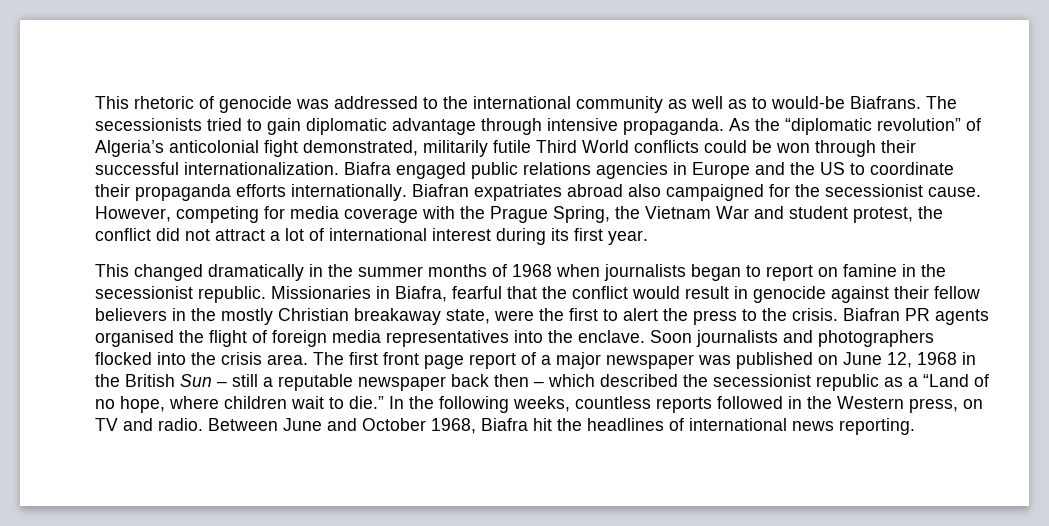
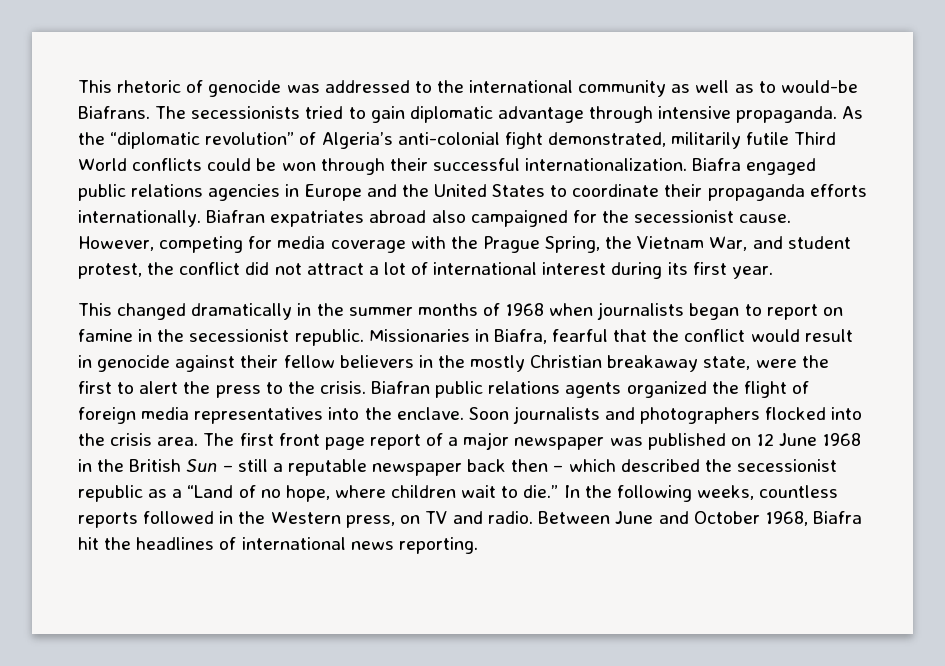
[169,140,259,153] anticolonial -> [397,132,500,145] anti-colonial
[820,162,845,175] US -> [433,184,546,197] United States
[716,206,749,219] War -> [709,236,748,251] War,
[905,308,989,325] [95,330,174,347] PR agents organised -> [435,381,707,398] public relations agents organized
[843,352,912,368] June 12, -> [755,433,818,446] 12 June

